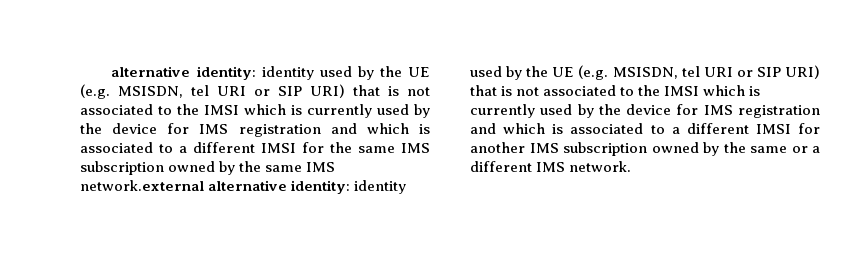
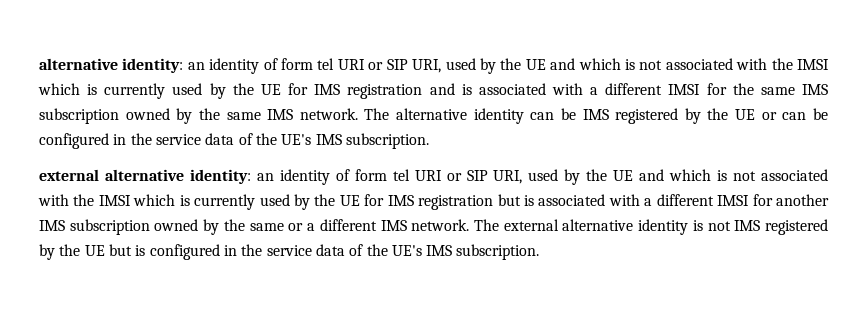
[111,66,430,80] [80,84,430,99] [80,104,430,118] [80,123,431,137] [80,142,173,153] alternative identity: identity used by the UE (e.g. MSISDN, tel URI or SIP URI) that is not associated to the IMSI which is currently used by the device for IMS registration and which is associated to -> [39,58,829,74] [38,83,583,99] alternative identity: an identity of form tel URI or SIP URI, used by the UE and which is not associated with the IMSI which is currently used by the UE for IMS registration and is associated with
[80,180,407,194] [470,65,820,80] [470,85,761,96] [470,104,820,118] [470,123,665,134] network.external alternative identity: identity used by the UE (e.g. MSISDN, tel URI or SIP URI) that is not associated to the IMSI which is currently used by the device for IMS registration and which is associated to -> [299,108,829,124] [39,133,429,149] [39,169,829,185] [38,194,640,210] network. The alternative identity can be IMS registered by the UE or can be configured in the service data of the UE's IMS subscription. // external alternative identity: an identity of form tel URI or SIP URI, used by the UE and which is not associated with the IMSI which is currently used by the UE for IMS registration but is associated with
(632, 166) none -> [473,219,828,235] [39,244,540,260] The external alternative identity is not IMS registered by the UE but is configured in the service data of the UE's IMS subscription.

